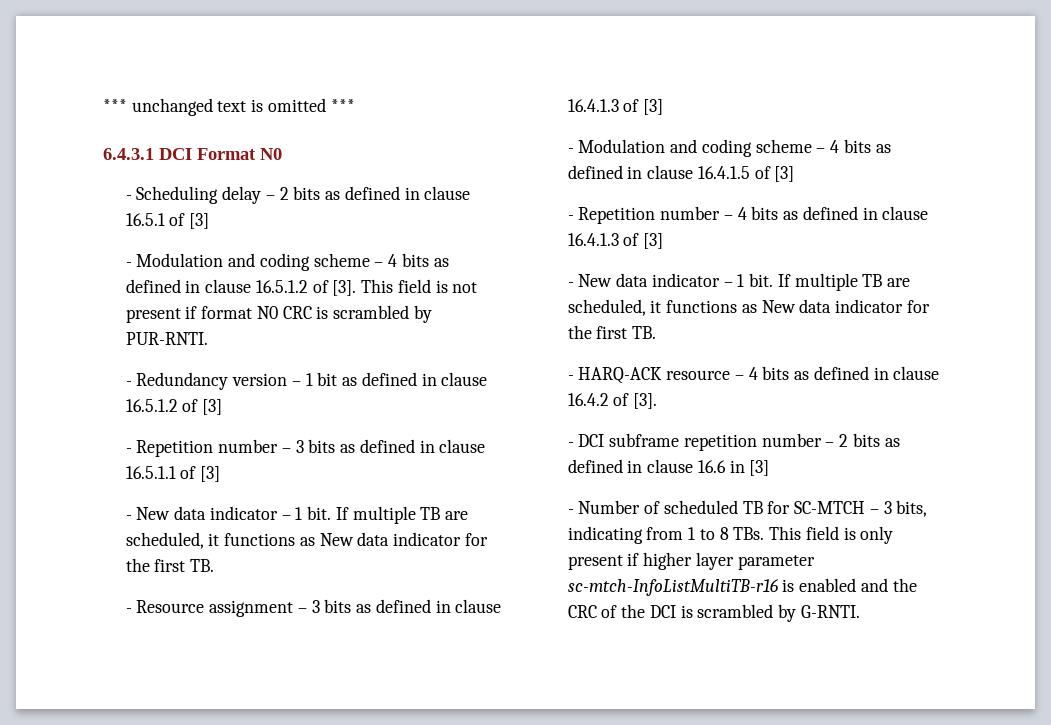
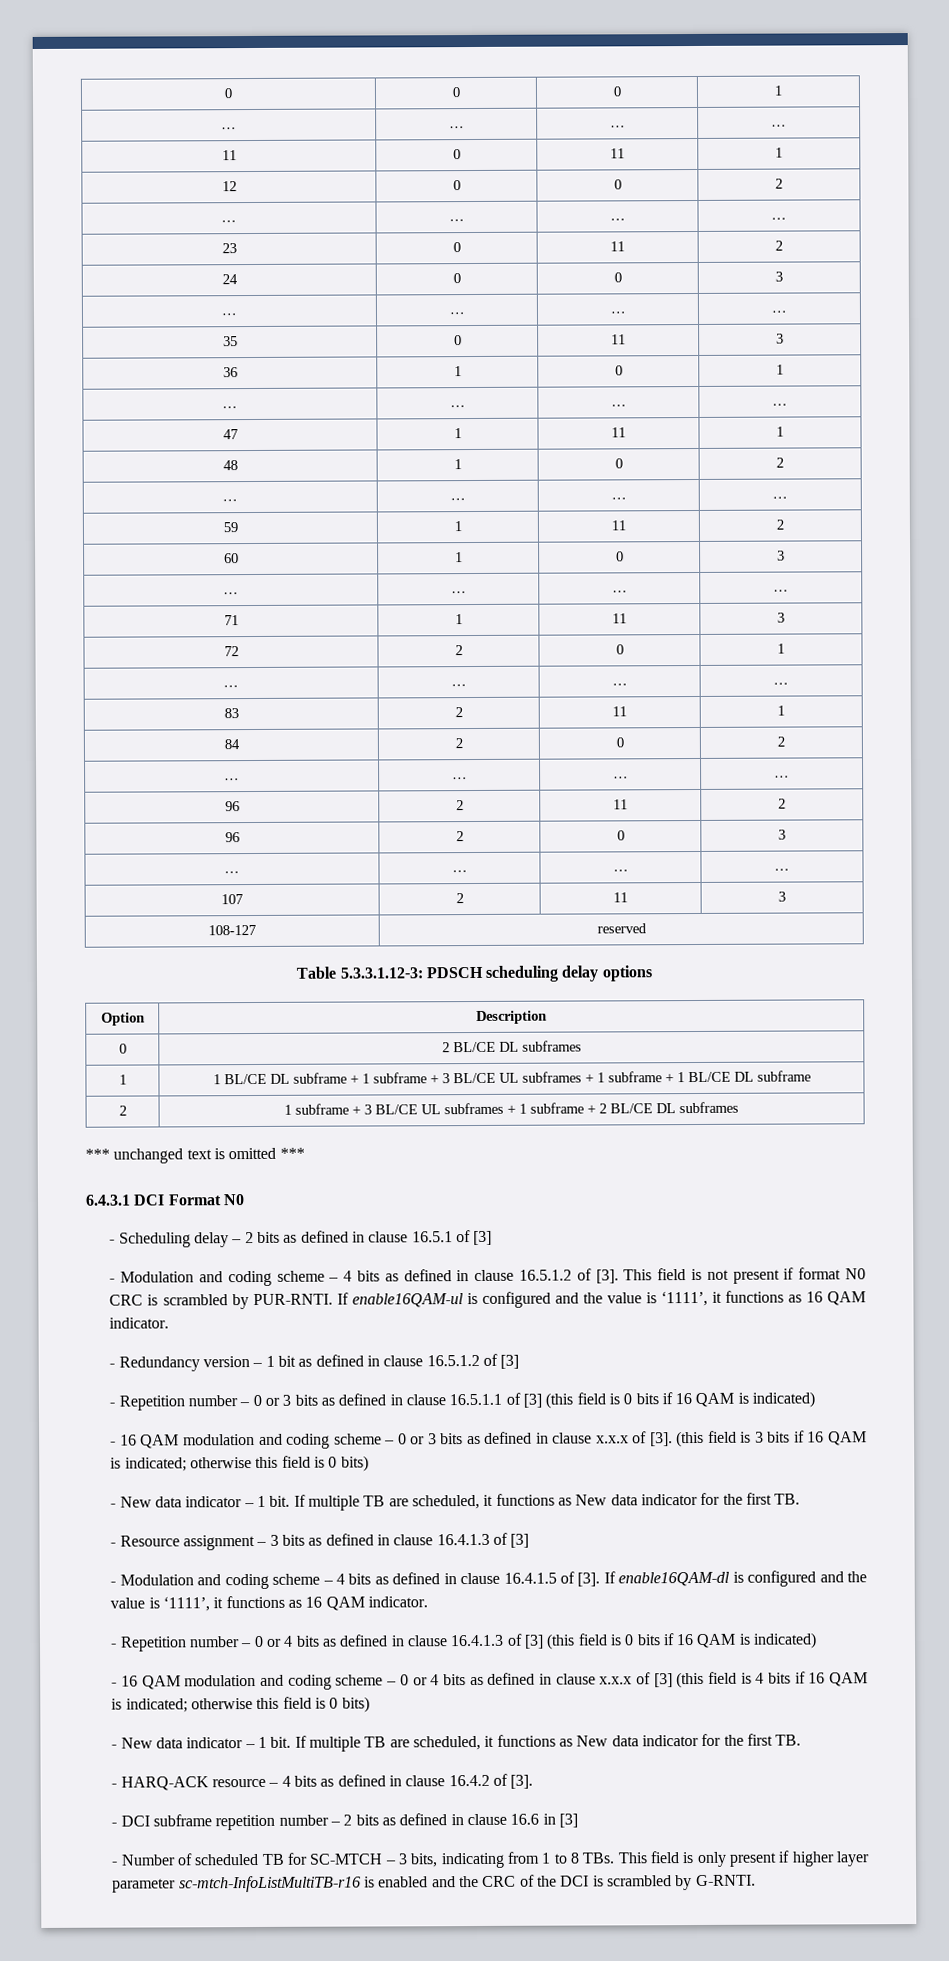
(103, 105) none -> [224,88,232,99] [451,87,460,98] [612,86,621,97] [774,85,782,96] [221,127,237,130] [448,126,465,129] [609,125,626,128] [771,124,787,127] [221,150,237,161] [452,149,461,160] [610,148,625,159] [775,147,783,158] [221,181,237,192] [452,180,461,191] [613,179,622,190] [775,178,783,189] [221,220,237,223] [448,219,465,222] [609,218,626,221] [771,217,787,220] [221,243,237,254] [452,242,461,253] [610,241,625,252] [775,240,783,251] [221,274,238,285] [452,273,461,284] [613,272,622,283] [775,271,783,282] [221,313,237,316] [448,312,465,315] [609,311,626,314] [771,310,787,313] [222,336,238,347] [453,335,462,346] [611,334,626,345] [776,333,784,344] [222,367,238,378] [453,366,462,377] [614,365,623,376] [776,364,784,375] [222,406,238,409] [449,405,466,408] [610,404,627,407] [772,403,788,406] [222,429,238,440] [453,428,462,439] [611,427,626,438] [776,426,784,437] [222,460,238,471] [453,459,462,470] [614,458,623,469] [776,457,784,468] [222,499,238,502] [449,498,466,501] [610,497,627,500] [772,496,788,499] [222,522,238,533] [453,521,462,532] [611,520,626,531] [776,519,784,530] [223,553,239,564] [454,552,463,563] [615,551,624,562] [777,550,785,561] [223,592,239,595] [450,591,467,594] [611,590,628,593] [773,589,789,592] [223,615,239,626] [454,614,463,625] [612,613,627,624] [777,612,785,623] [223,646,239,657] [454,645,463,656] [615,644,624,655] [777,643,785,654] [223,685,239,688] [450,684,467,687] [611,683,628,686] [773,682,789,685] [223,708,239,719] [454,707,463,718] [612,706,627,717] [777,705,785,716] [223,739,240,750] [454,738,463,749] [615,737,624,748] [777,736,785,747] [224,778,240,781] [451,777,468,780] [612,776,629,779] [774,775,790,778] [224,801,240,812] [455,800,464,811] [613,799,628,810] [778,798,786,809] [224,832,240,843] [455,831,464,842] [616,830,625,841] [778,829,786,840] [224,871,240,874] [451,870,468,873] [612,869,629,872] [774,868,790,871] [221,894,243,905] [455,893,464,904] [613,892,628,903] [778,891,786,902] [208,924,256,936] [596,923,647,934] [296,965,653,982] [100,1012,145,1026] [476,1010,547,1024] [118,1043,127,1054] [441,1040,582,1053] [118,1074,127,1085] [212,1070,811,1085] [118,1105,127,1116] [284,1101,739,1115] 0 | 0 | 0 | 1 // … | … | … | … // 11 | 0 | 11 | 1 // 12 | 0 | 0 | 2 // … | … | … | … // 23 | 0 | 11 | 2 // 24 | 0 | 0 | 3 // … | … | … | … // 35 | 0 | 11 | 3 // 36 | 1 | 0 | 1 // … | … | … | … // 47 | 1 | 11 | 1 // 48 | 1 | 0 | 2 // … | … | … | … // 59 | 1 | 11 | 2 // 60 | 1 | 0 | 3 // … | … | … | … // 71 | 1 | 11 | 3 // 72 | 2 | 0 | 1 // … | … | … | … // 83 | 2 | 11 | 1 // 84 | 2 | 0 | 2 // … | … | … | … // 96 | 2 | 11 | 2 // 96 | 2 | 0 | 3 // … | … | … | … // 107 | 2 | 11 | 3 // 108-127 | reserved // Table 5.3.3.1.12-3: PDSCH scheduling delay options // Option | Description // 0 | 2 BL/CE DL subframes // 1 | 1 BL/CE DL subframe + 1 subframe + 3 BL/CE UL subframes + 1 subframe + 1 BL/CE DL subframe // 2 | 1 subframe + 3 BL/CE UL subframes + 1 subframe + 2 BL/CE DL subframes //
(208, 338) none -> [336,1290,866,1308] [109,1317,170,1329] If enable16QAM-ul is configured and the value is ‘1111’, it functions as 16 QAM indicator.
(291, 450) none -> [252,1394,281,1407] 0 or
(221, 474) none -> [545,1391,816,1409] [110,1430,867,1449] [110,1455,369,1472] (this field is 0 bits if 16 QAM is indicated) // - 16 QAM modulation and coding scheme – 0 or 3 bits as defined in clause x.x.x of [3]. (this field is 3 bits if 16 QAM is indicated; otherwise this field is 0 bits)
[774,166,795,182] [567,206,733,224] [3] // - Repetition number – -> [577,1570,867,1587] [110,1595,428,1612] [111,1635,283,1652] [3]. If enable16QAM-dl is configured and the value is ‘1111’, it functions as 16 QAM indicator. // - Repetition number – 0 or
(664, 241) none -> [546,1632,818,1650] [111,1671,868,1690] [111,1696,370,1713] (this field is 0 bits if 16 QAM is indicated) // - 16 QAM modulation and coding scheme – 0 or 4 bits as defined in clause x.x.x of [3] (this field is 4 bits if 16 QAM is indicated; otherwise this field is 0 bits)

